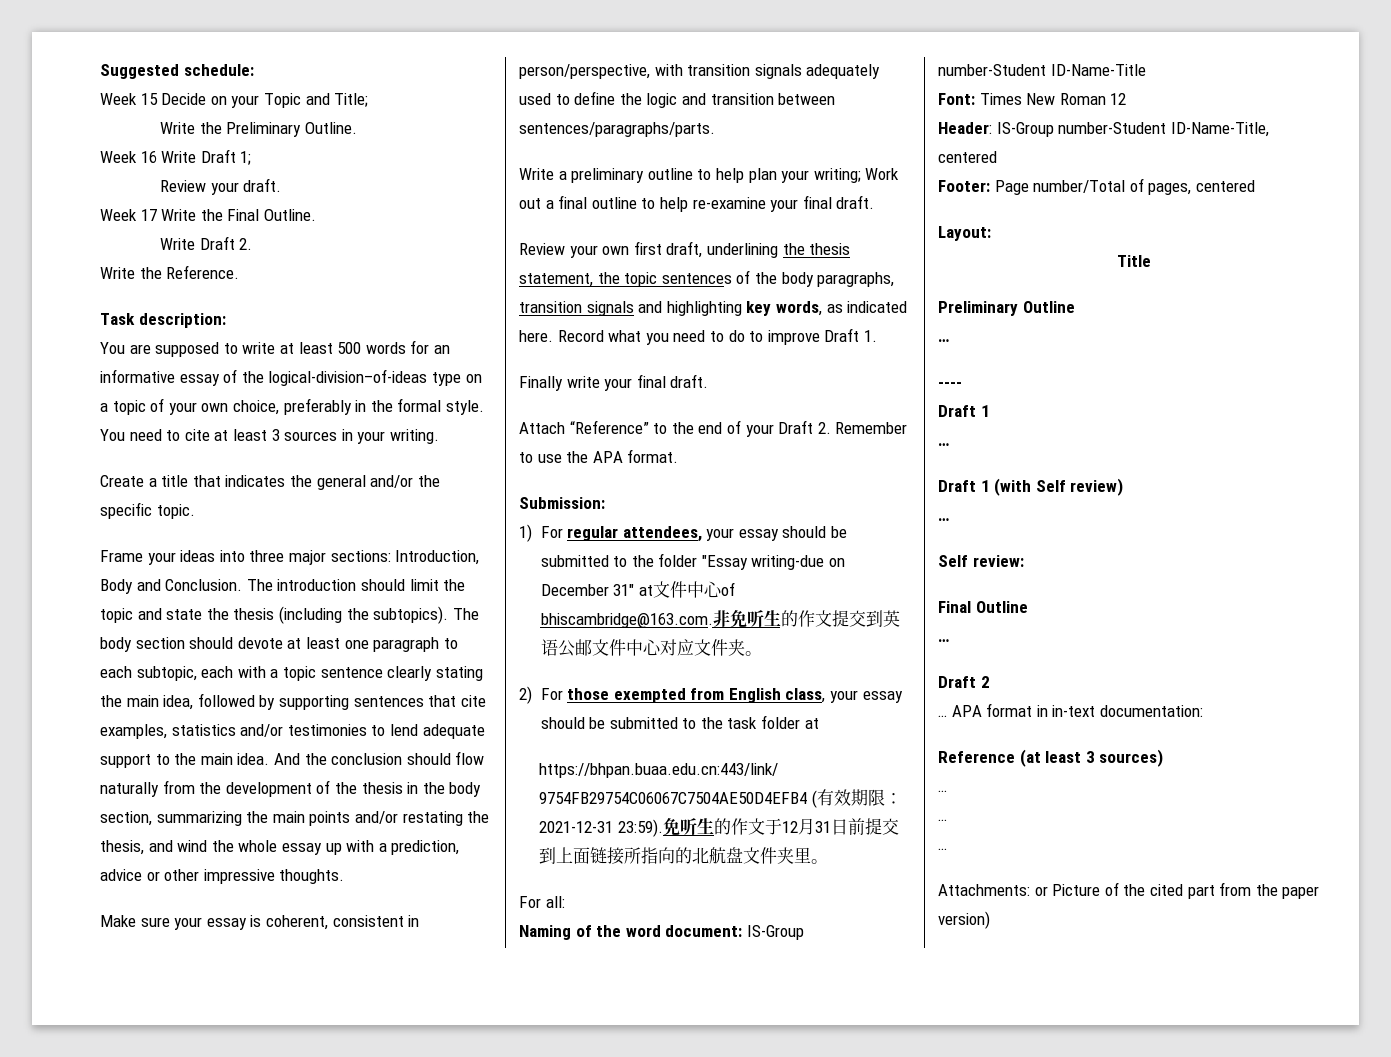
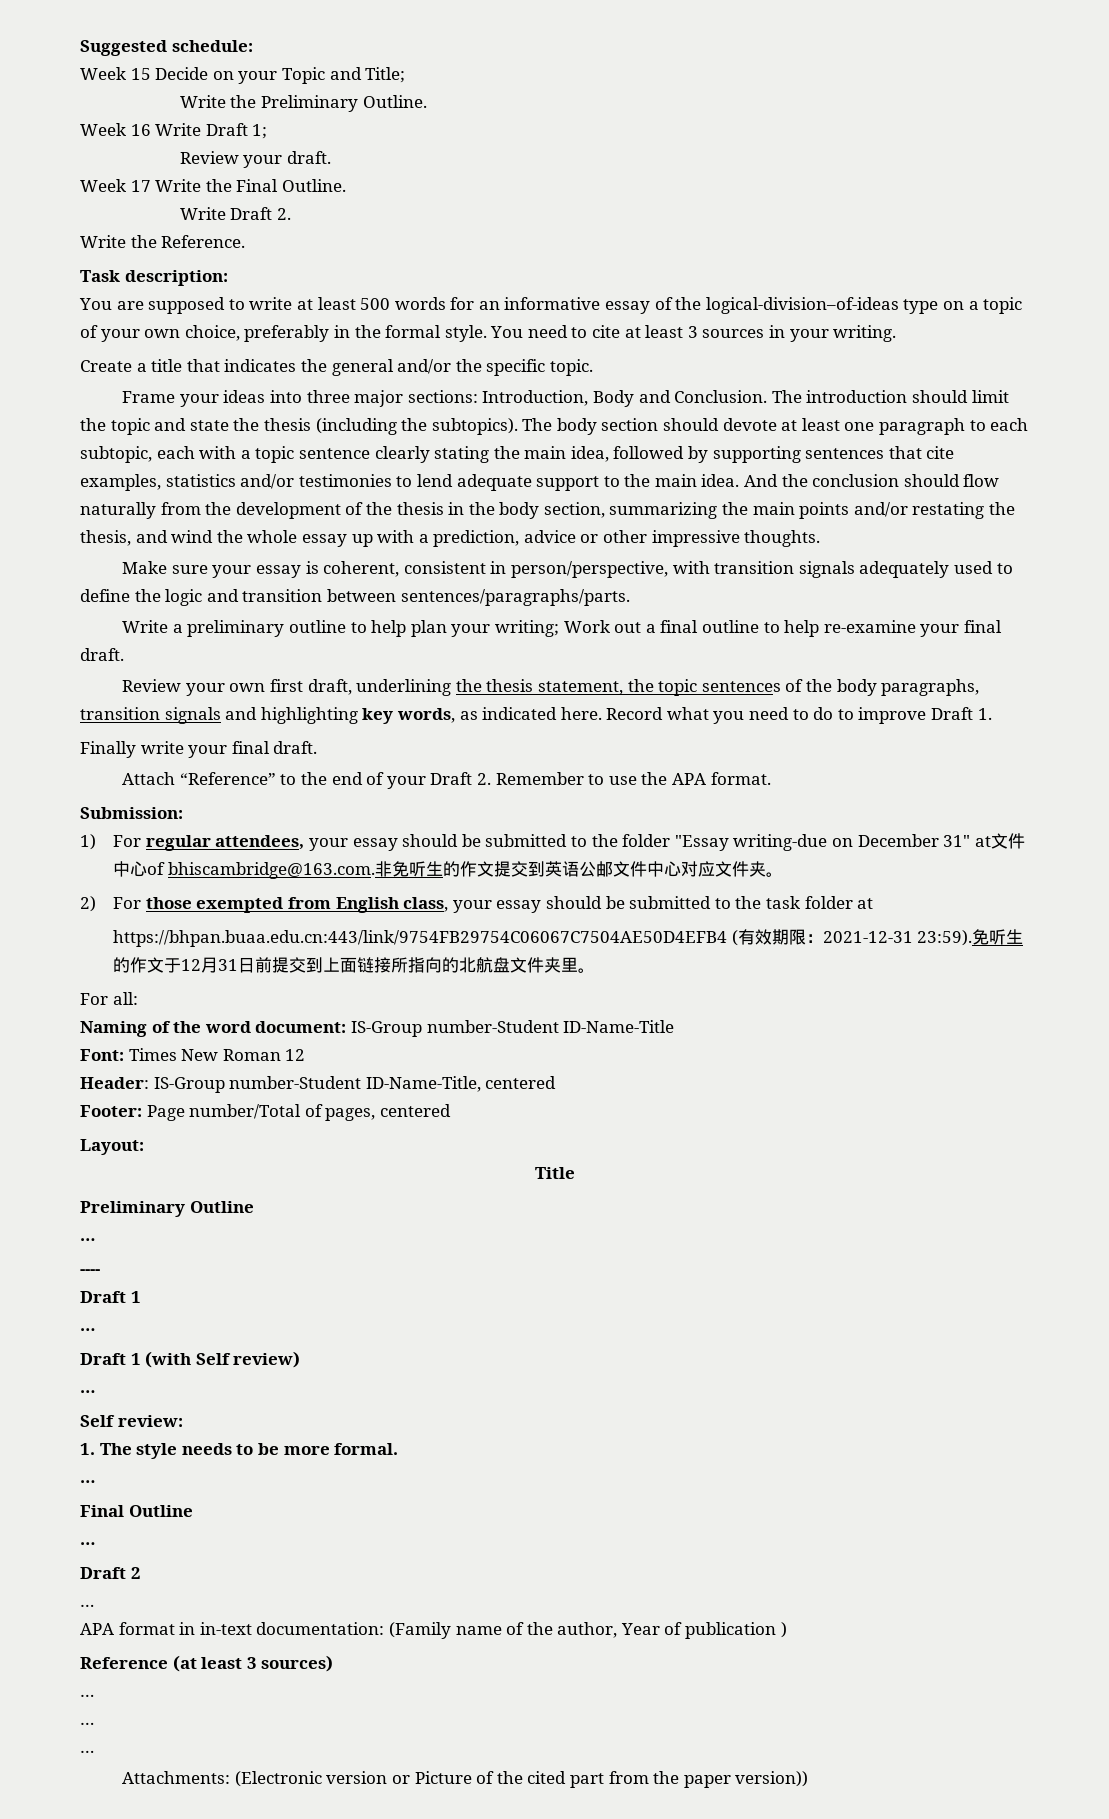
(1024, 561) none -> [80,1443,399,1459] [80,1480,96,1483] // 1. The style needs to be more formal. // …
(947, 716) none -> (95, 1605) //
(1203, 711) none -> [388,1622,787,1639] (Family name of the author, Year of publication )
(1030, 890) none -> [234,1771,388,1787] (Electronic version
[938,911,990,929] version) -> [735,1771,809,1787] version))

